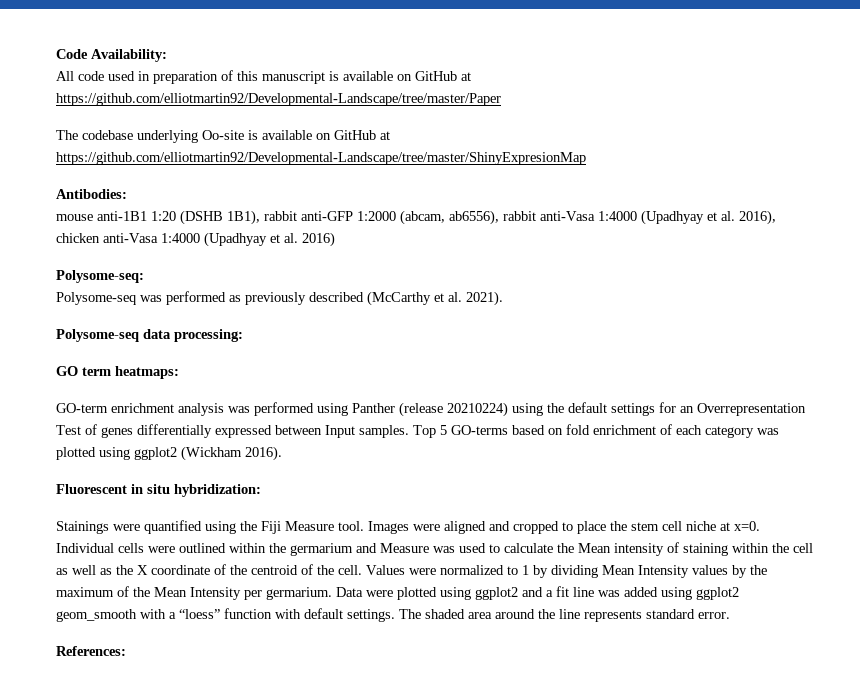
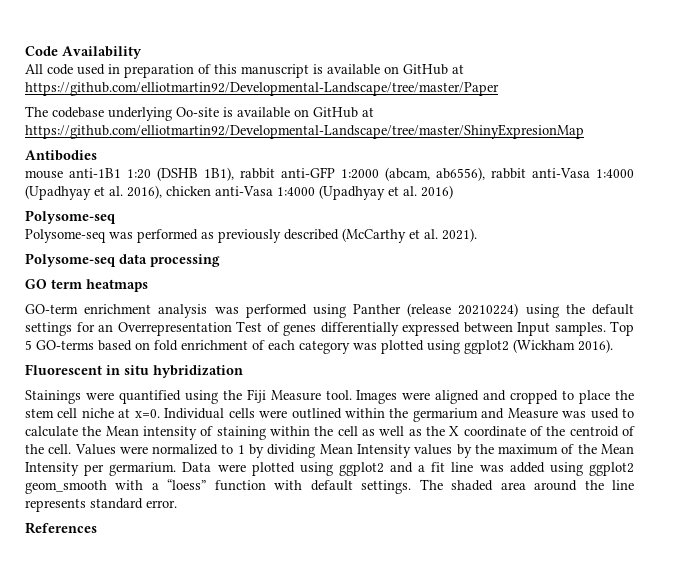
[91,49,167,62] Availability: -> [62,46,142,59] Availability
[56,189,127,199] Antibodies: -> [25,150,97,161] Antibodies
[56,270,144,283] Polysome-seq: -> [25,210,116,224] Polysome-seq
[174,329,243,342] processing: -> [150,254,220,267] processing
[115,366,179,379] heatmaps: -> [86,279,148,292] heatmaps
[174,484,261,497] hybridization: -> [153,365,243,378] hybridization
[56,646,126,656] References: -> [25,522,97,534] References

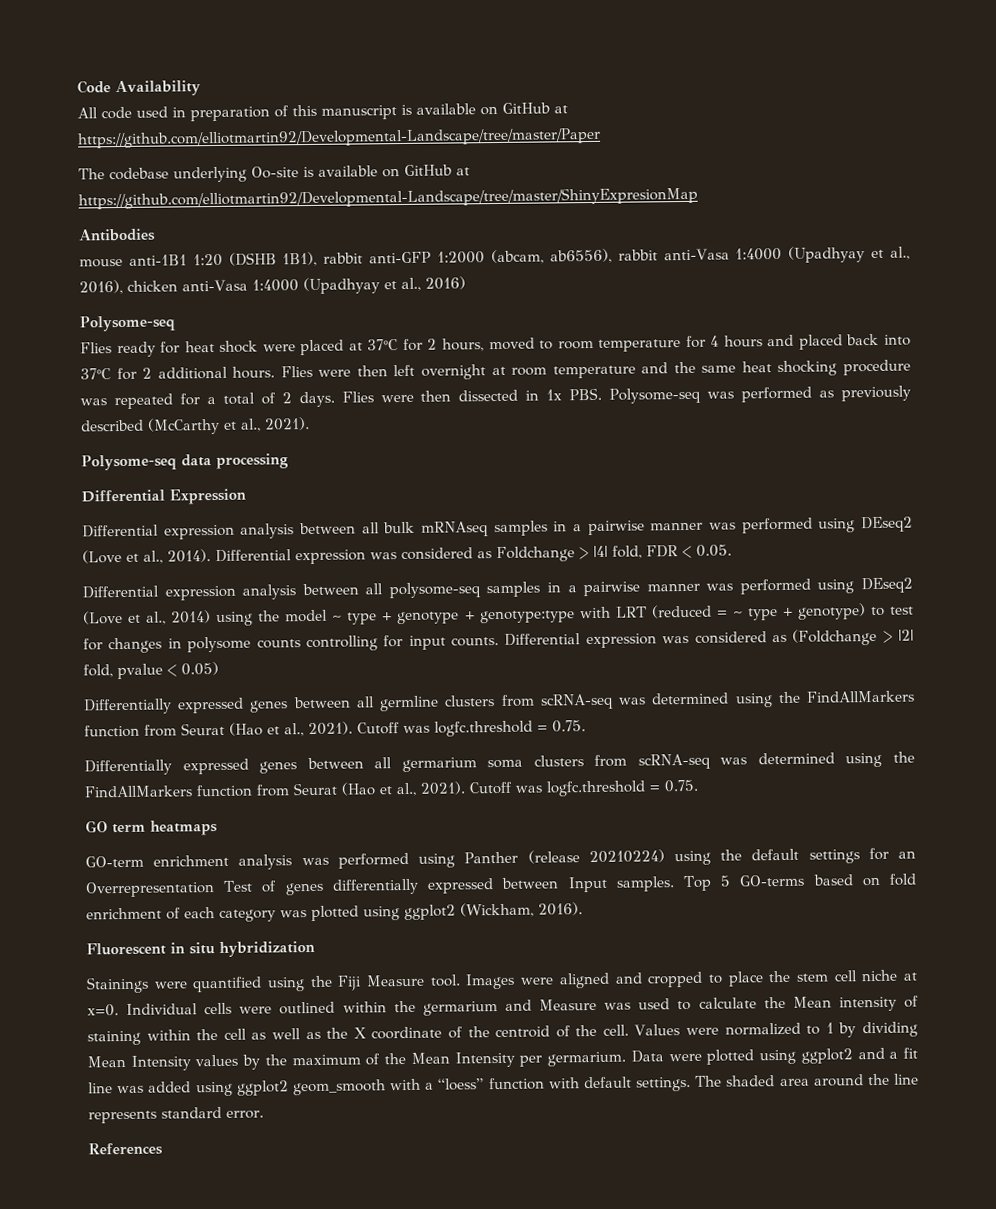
[109,186,123,196] al. -> [889,246,910,260] al.,
[403,186,417,196] al. -> [400,277,421,292] al.,
(116, 217) none -> [80,333,911,358] [80,359,911,381] [80,387,603,410] Flies ready for heat shock were placed at 37°C for 2 hours, moved to room temperature for 4 hours and placed back into 37°C for 2 additional hours. Flies were then left overnight at room temperature and the same heat shocking procedure was repeated for a total of 2 days. Flies were then dissected in 1x PBS.
[424,229,438,239] al. -> [241,418,261,432] al.,
(220, 260) none -> [81,488,246,505] [82,516,913,540] [82,544,732,565] [82,577,913,601] [83,603,914,627] [83,628,914,654] [83,661,219,680] [83,690,916,715] [84,720,586,738] [84,751,916,776] [84,779,699,798] // Differential Expression // Differential expression analysis between all bulk mRNAseq samples in a pairwise manner was performed using DEseq2 (Love et al., 2014). Differential expression was considered as Foldchange > |4| fold, FDR < 0.05. // Differential expression analysis between all polysome-seq samples in a pairwise manner was performed using DEseq2 (Love et al., 2014) using the model ~ type + genotype + genotype:type with LRT (reduced = ~ type + genotype) to test for changes in polysome counts controlling for input counts. Differential expression was considered as (Foldchange > |2| fold, pvalue < 0.05) // Differentially expressed genes between all germline clusters from scRNA-seq was determined using the FindAllMarkers function from Seurat (Hao et al., 2021). Cutoff was logfc.threshold = 0.75. // Differentially expressed genes between all germarium soma clusters from scRNA-seq was determined using the FindAllMarkers function from Seurat (Hao et al., 2021). Cutoff was logfc.threshold = 0.75.
[513,339,575,353] (Wickham -> [460,902,534,918] (Wickham,

